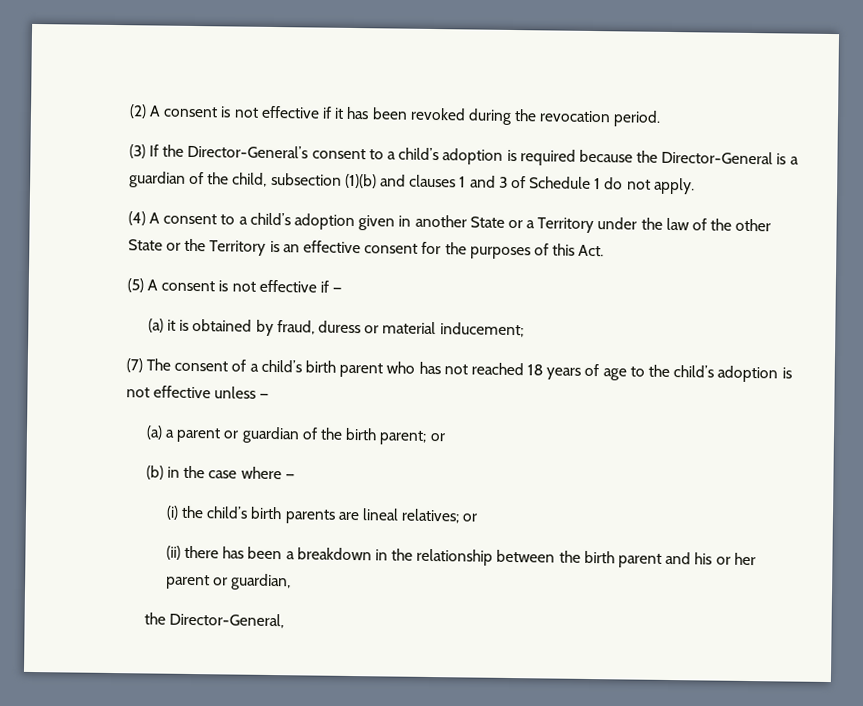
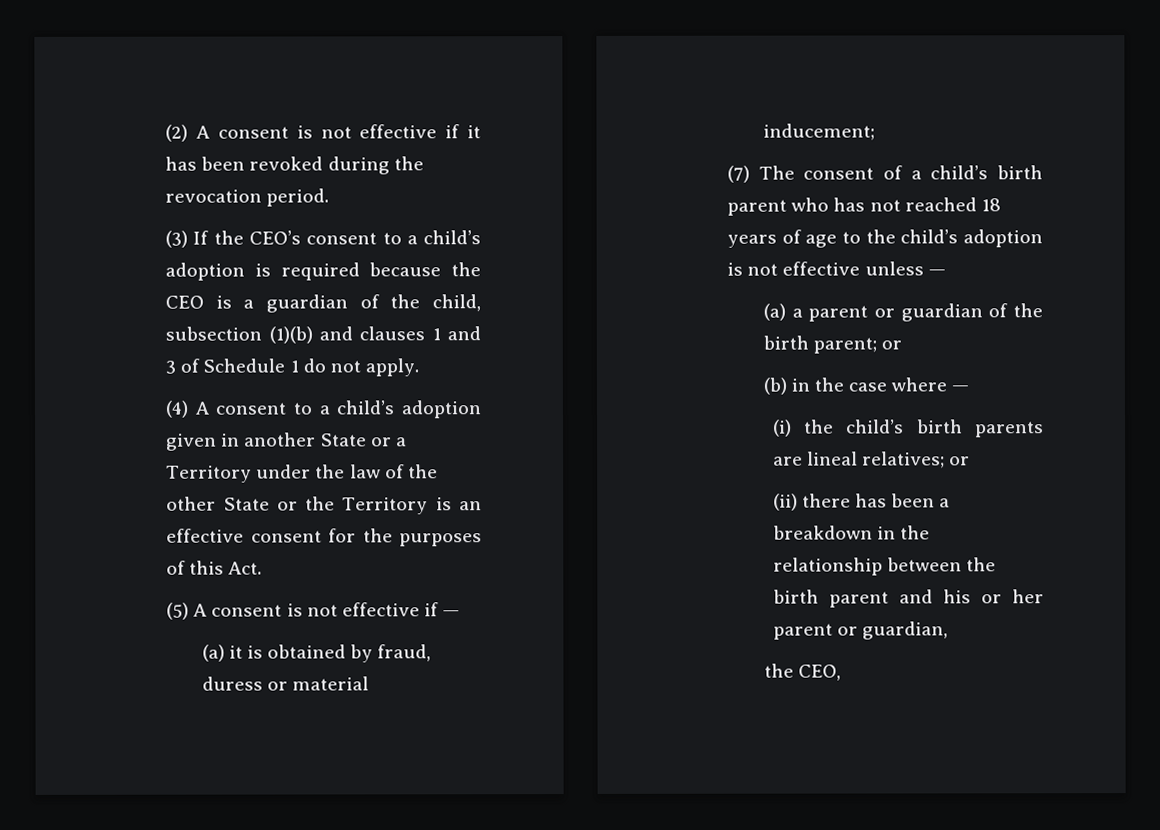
[187,144,309,159] Director-General’s -> [248,230,301,245] CEO’s
[661,150,774,165] Director-General -> [165,295,205,309] CEO
[169,612,285,629] Director-General, -> [797,664,841,681] CEO,

